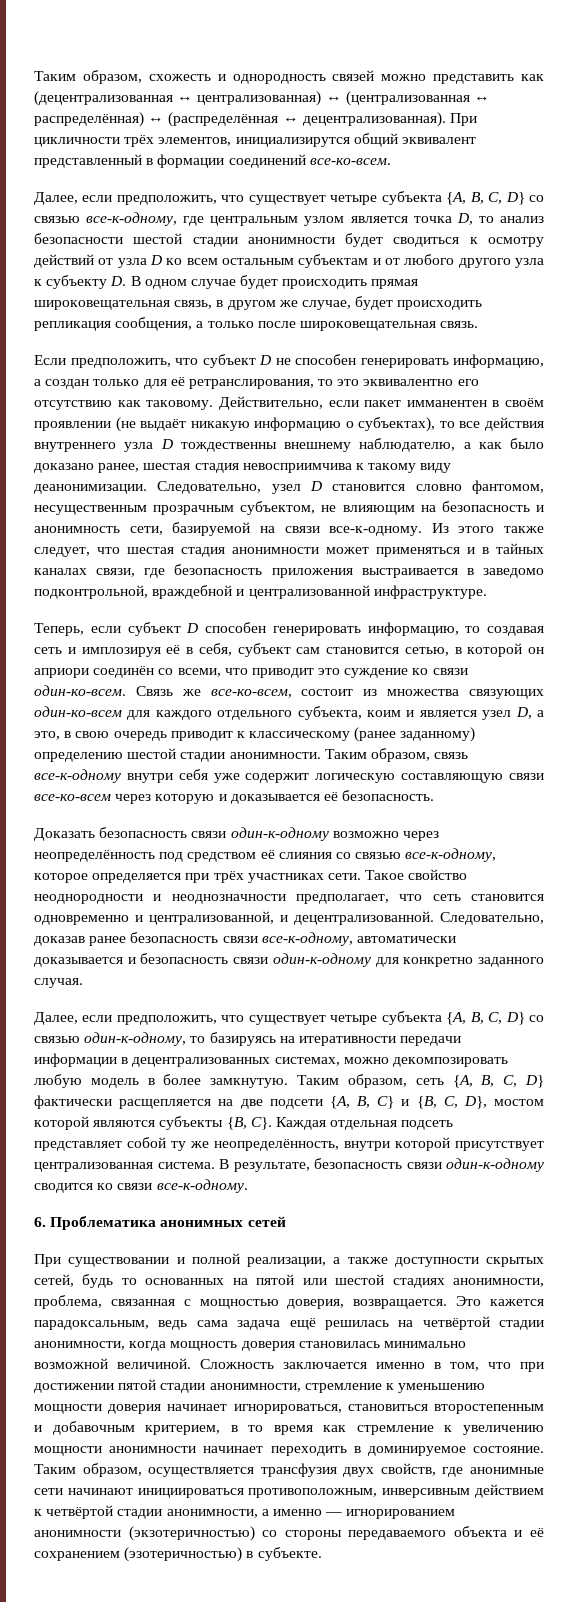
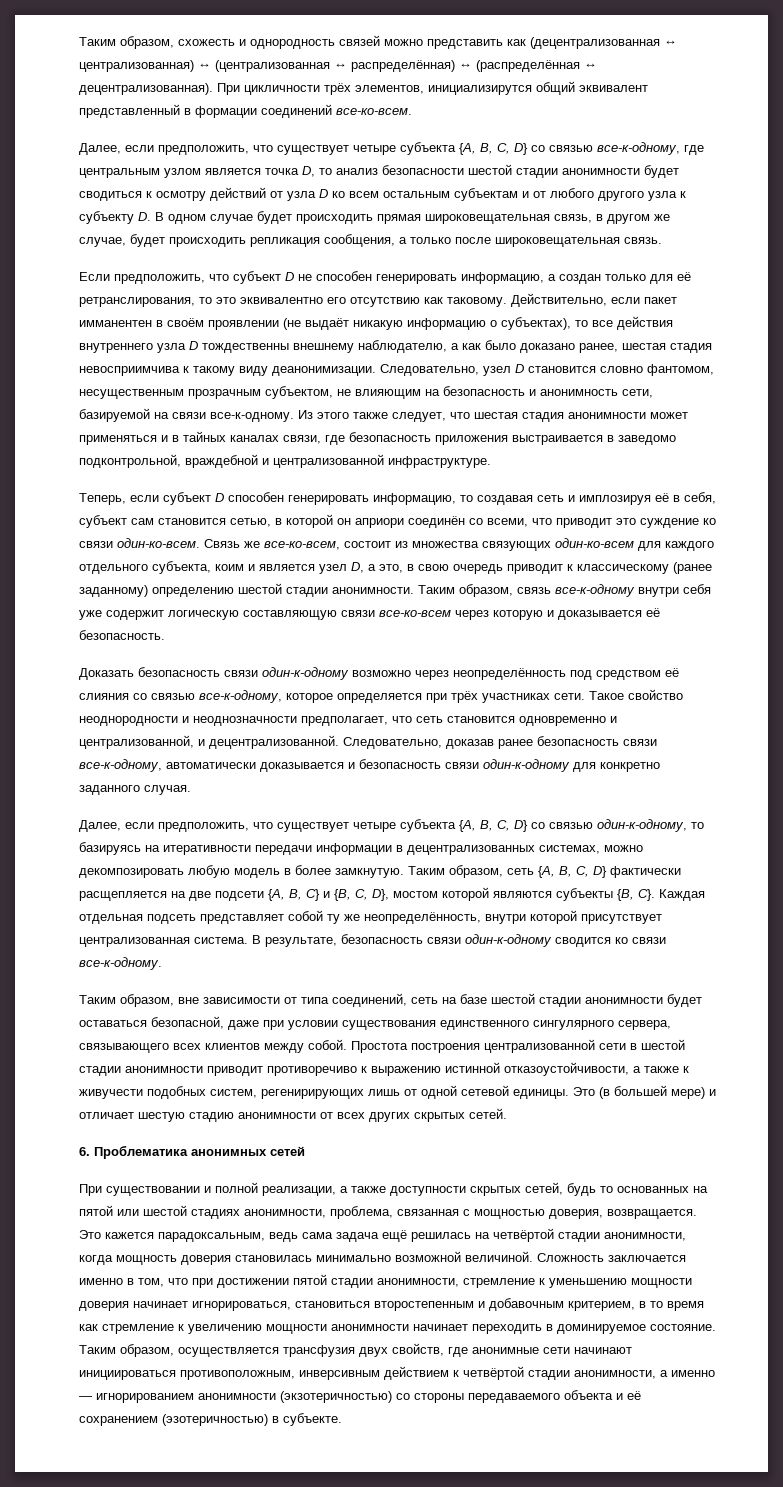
(248, 1186) none -> [79,993,702,1007] [79,1016,671,1030] [79,1039,685,1053] [79,1062,689,1076] [79,1085,716,1099] [79,1108,507,1122] // Таким образом, вне зависимости от типа соединений, сеть на базе шестой стадии анонимности будет оставаться безопасной, даже при условии существования единственного сингулярного сервера, связывающего всех клиентов между собой. Простота построения централизованной сети в шестой стадии анонимности приводит противоречиво к выражению истинной отказоустойчивости, а также к живучести подобных систем, регенирирующих лишь от одной сетевой единицы. Это (в большей мере) и отличает шестую стадию анонимности от всех других скрытых сетей.

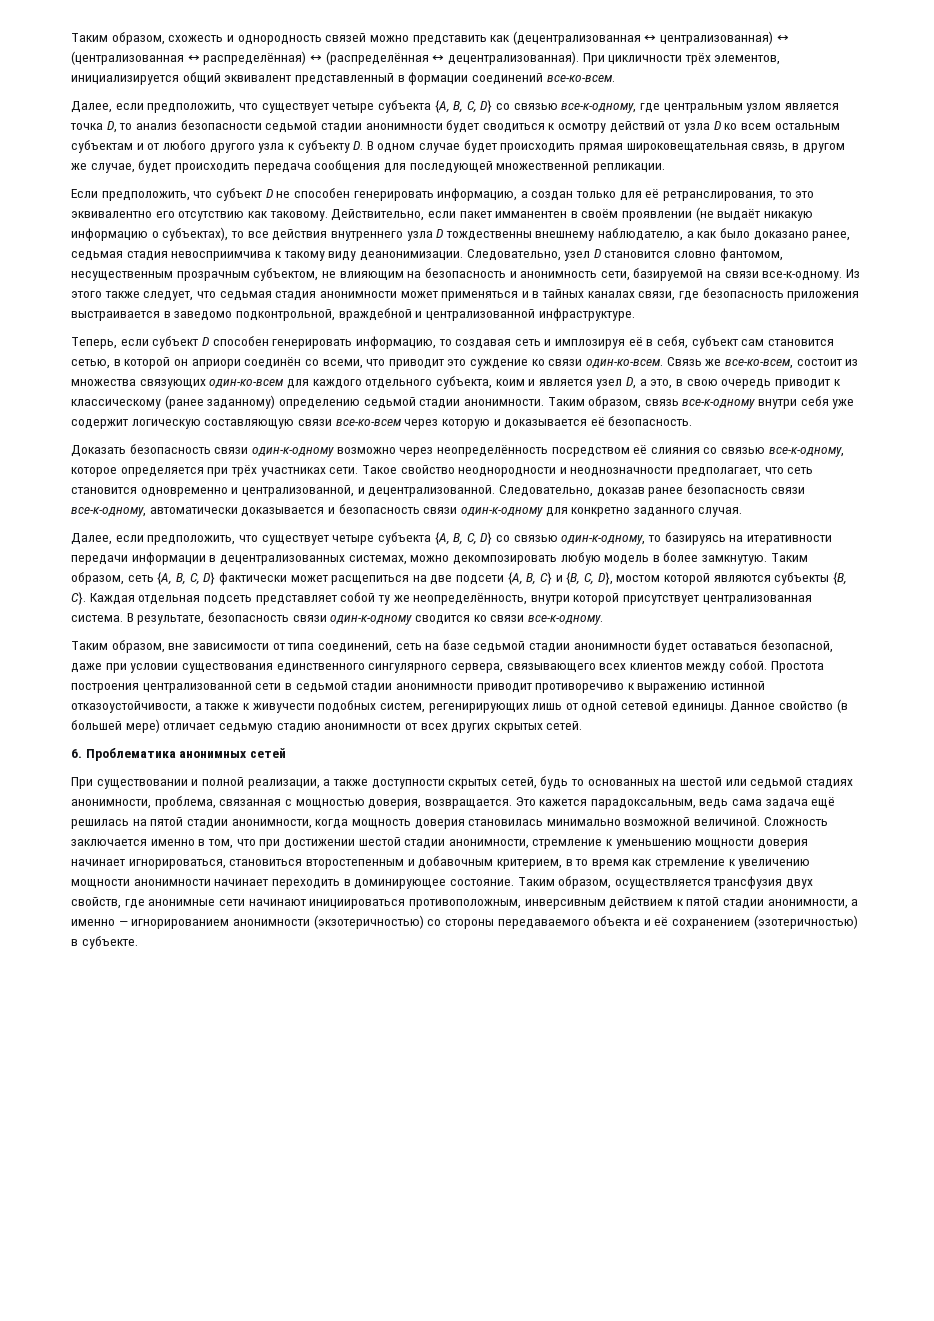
[428,85,532,95] инициализирутся -> [71,75,179,85] инициализируется
[468,164,512,175] шестой -> [265,121,318,133] седьмой
[250,234,662,247] репликация сообщения, а только после широковещательная связь. -> [253,160,665,173] передача сообщения для последующей множественной репликации.
[622,343,666,350] шестая -> [71,251,123,261] седьмая
[474,412,518,419] шестая -> [219,291,272,301] седьмая
[238,583,282,594] шестой -> [363,397,416,409] седьмой
[570,670,661,680] под средством -> [551,447,630,457] посредством
[79,891,167,901] расщепляется -> [290,575,410,585] может расщепиться
[491,993,535,1004] шестой -> [473,641,526,653] седьмой
[641,1039,685,1050] шестой -> [295,681,348,693] седьмой
[573,1087,595,1096] Это -> [730,701,834,713] Данное свойство
[709,1089,716,1096] [79,1112,185,1122] и отличает шестую -> [163,723,273,733] отличает седьмую
[79,1205,187,1216] пятой или шестой -> [680,777,803,789] шестой или седьмой
[493,1228,554,1242] четвёртой -> [150,817,184,826] пятой
[293,1274,327,1285] пятой -> [358,837,401,846] шестой
[557,1324,646,1334] доминируемое -> [354,879,447,889] доминирующее
[463,1366,524,1380] четвёртой -> [686,897,720,906] пятой

